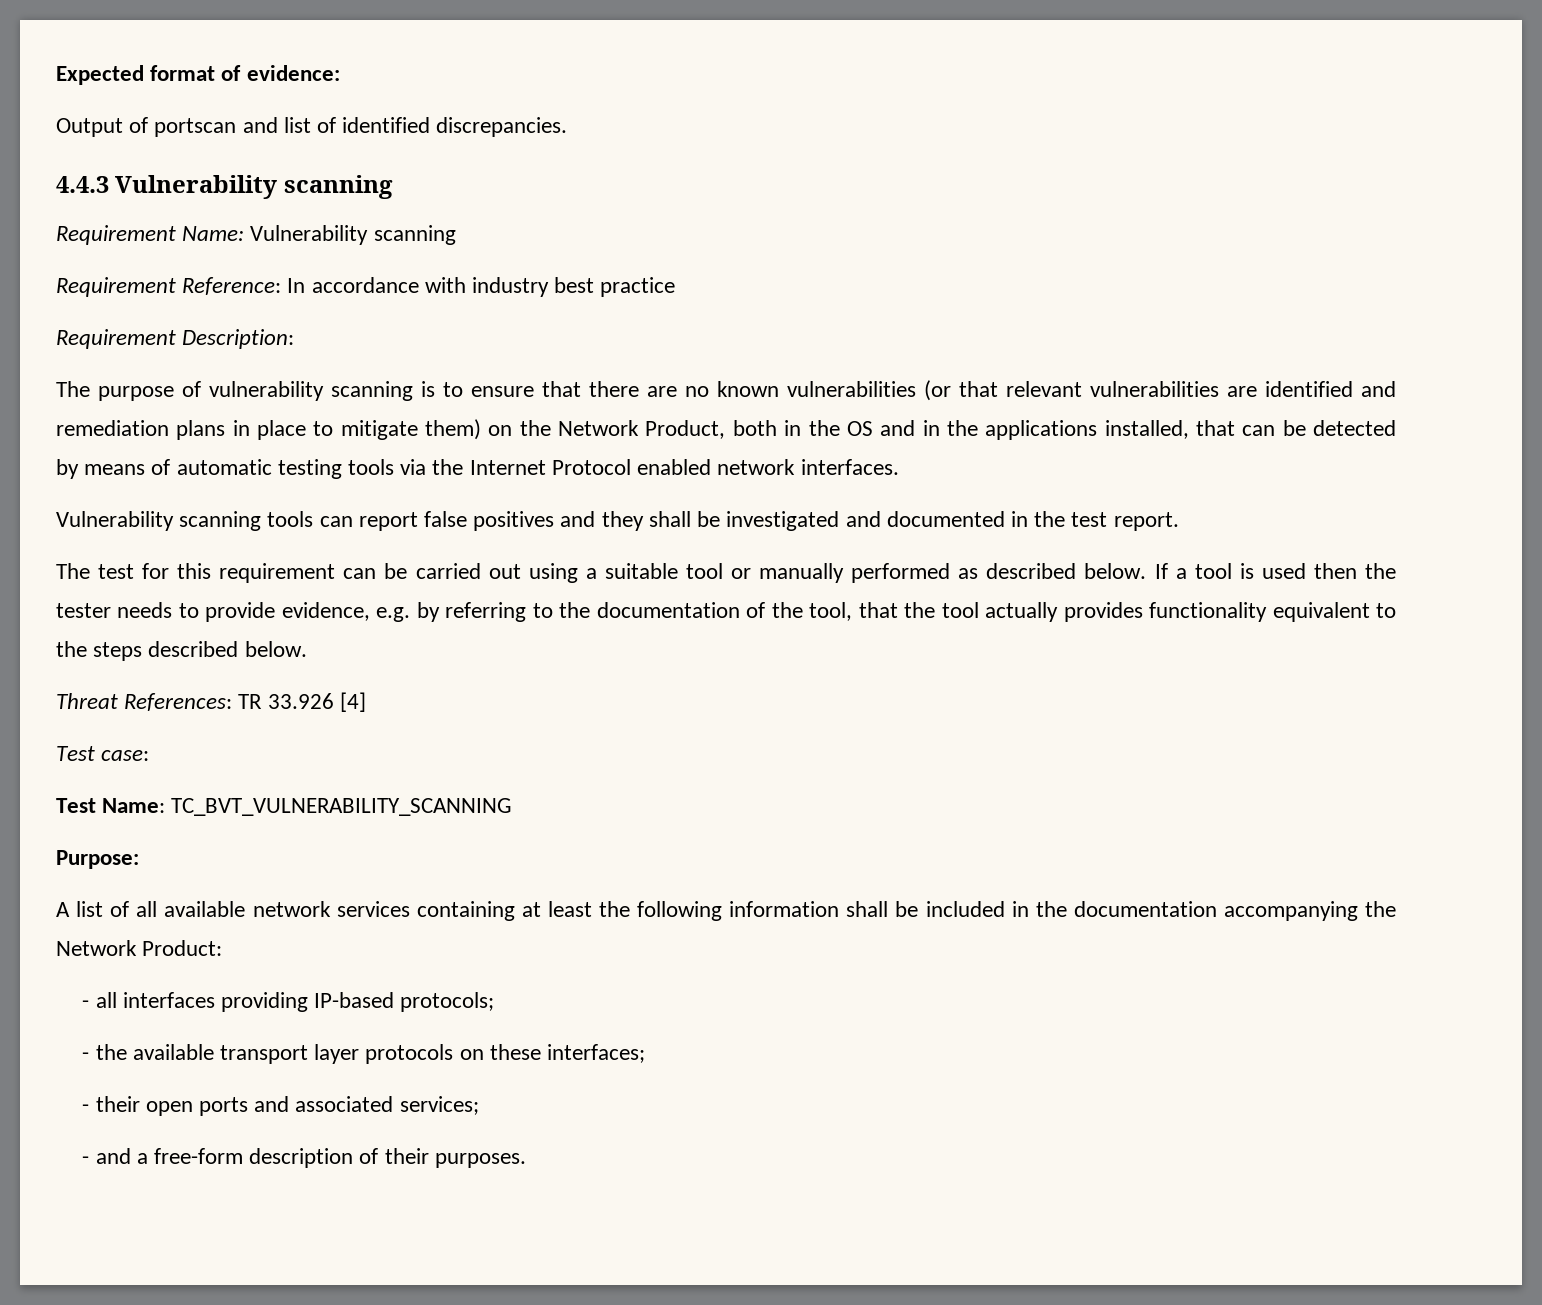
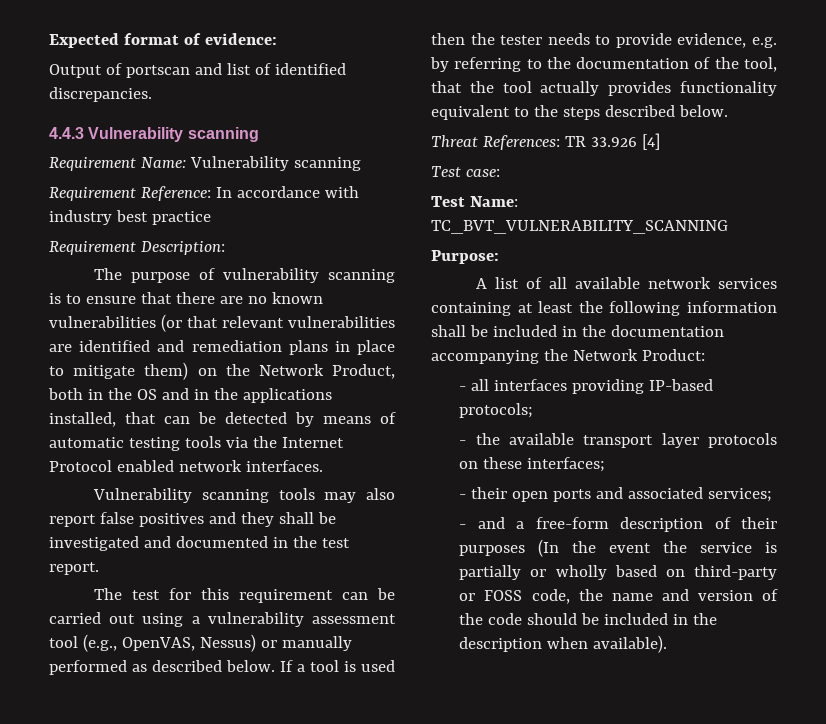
[319,516,353,527] can -> [324,488,395,503] may also
[604,563,723,579] suitable tool -> [207,612,396,627] [49,634,256,652] vulnerability assessment tool (e.g., OpenVAS, Nessus)
[434,1153,526,1168] purposes. -> [459,539,777,557] [459,565,777,580] [459,589,778,604] [459,613,718,625] [459,635,668,653] purposes (In the event the service is partially or wholly based on third-party or FOSS code, the name and version of the code should be included in the description when available).

